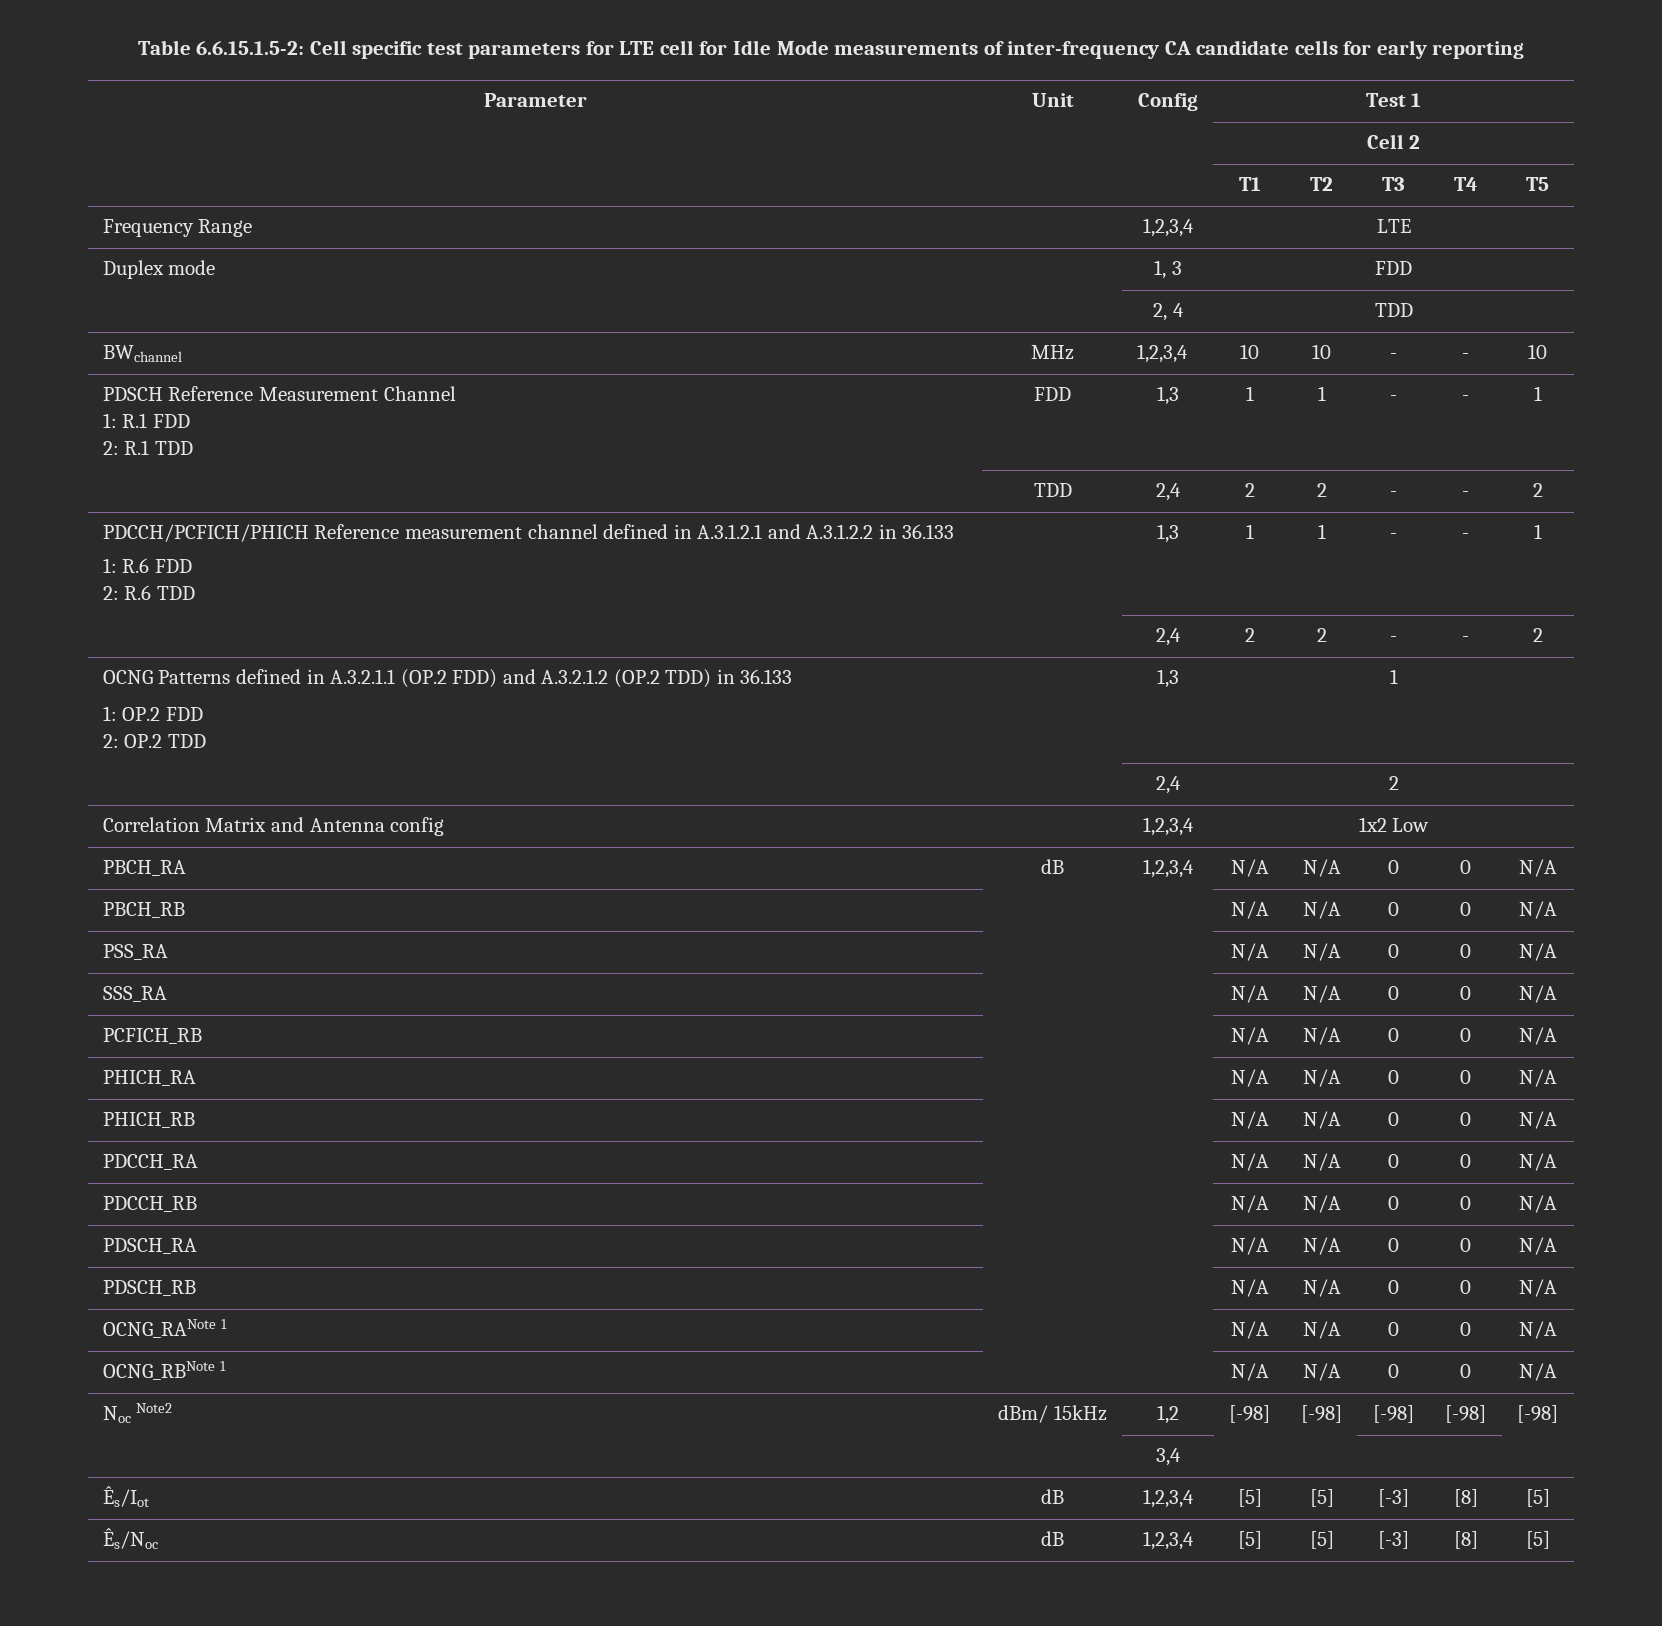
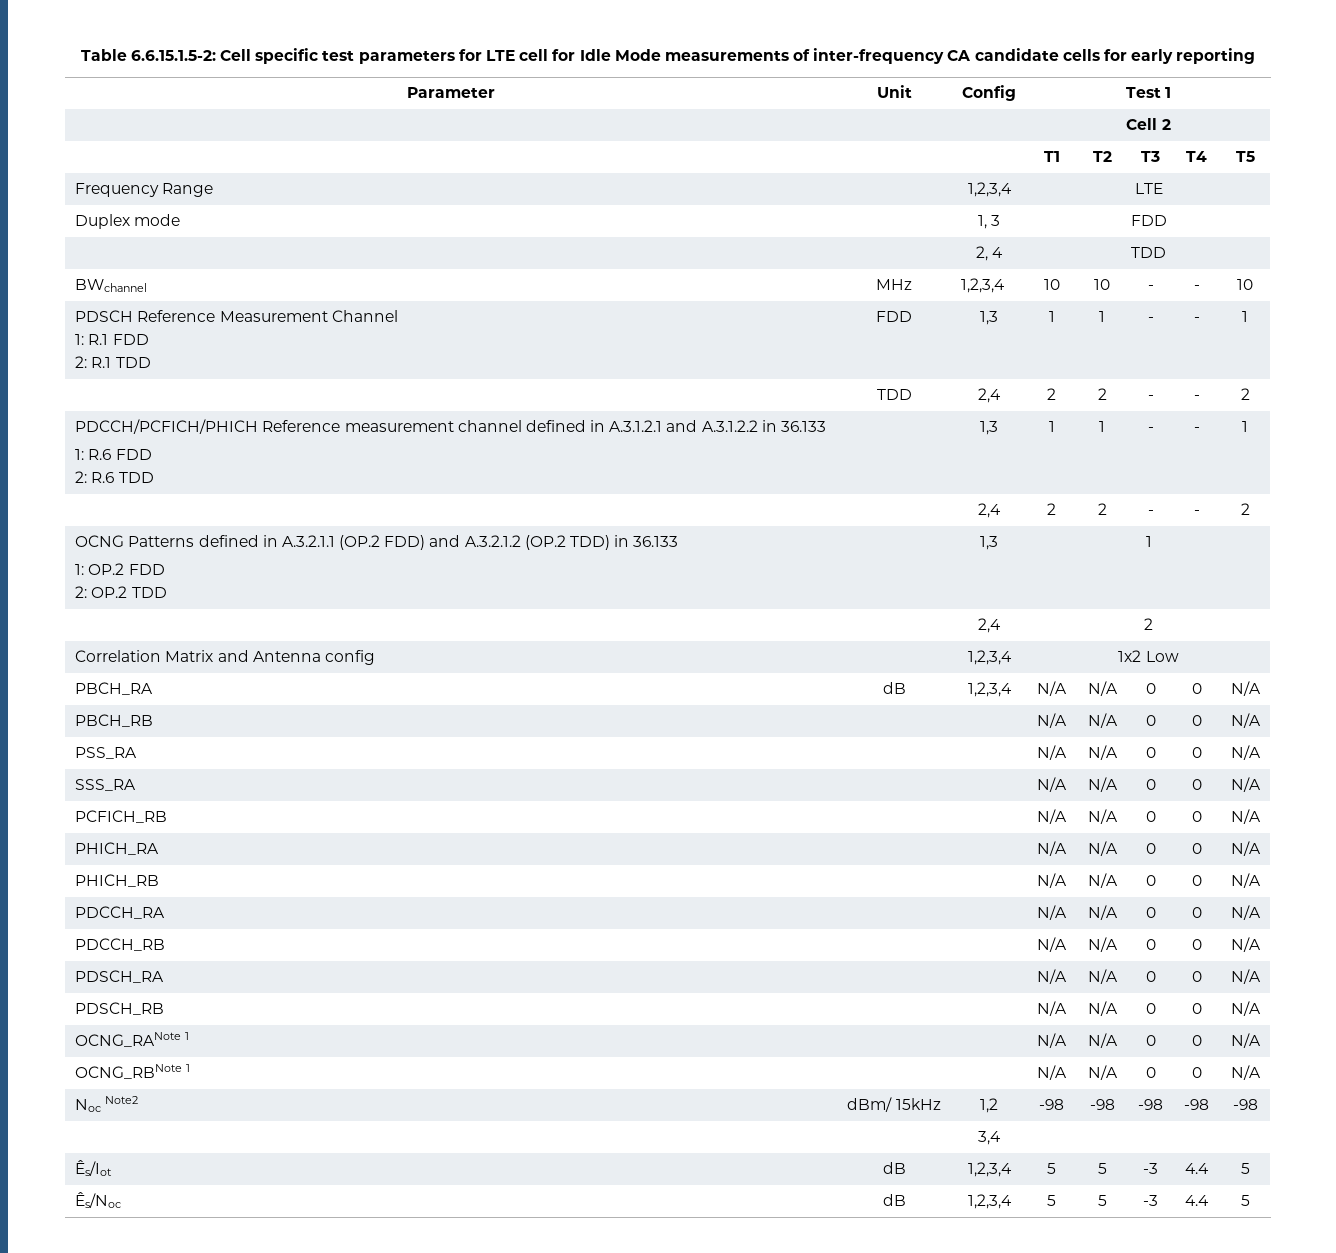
[1229,1405,1270,1423] [1301,1405,1342,1423] [1373,1405,1414,1423] [1445,1405,1486,1423] [1517,1405,1558,1423] [-98] | [-98] | [-98] | [-98] | [-98] -> [1039,1099,1064,1110] [1089,1099,1115,1110] [1138,1099,1163,1110] [1184,1099,1209,1110] [1232,1099,1258,1110] -98 | -98 | -98 | -98 | -98
[1237,1489,1262,1507] [1309,1489,1334,1507] [1378,1489,1409,1507] [1453,1489,1478,1507] [1525,1489,1550,1507] [102,1528,158,1549] [1041,1531,1064,1546] [1143,1531,1194,1550] [1237,1531,1262,1549] [1309,1531,1334,1549] [1378,1531,1409,1549] [1453,1531,1478,1549] [1525,1531,1550,1549] [5] | [5] | [-3] | [8] | [5] // Ês/Noc | dB | 1,2,3,4 | [5] | [5] | [-3] | [8] | [5] -> [1047,1163,1056,1174] [1097,1163,1107,1174] [1143,1163,1158,1174] [1185,1163,1209,1174] [1240,1163,1250,1174] [75,1192,122,1208] [882,1194,906,1206] [967,1194,1012,1209] [1047,1195,1056,1206] [1097,1195,1107,1206] [1143,1195,1158,1206] [1185,1195,1209,1206] [1240,1195,1250,1206] 5 | 5 | -3 | 4.4 | 5 // Ês/Noc | dB | 1,2,3,4 | 5 | 5 | -3 | 4.4 | 5

